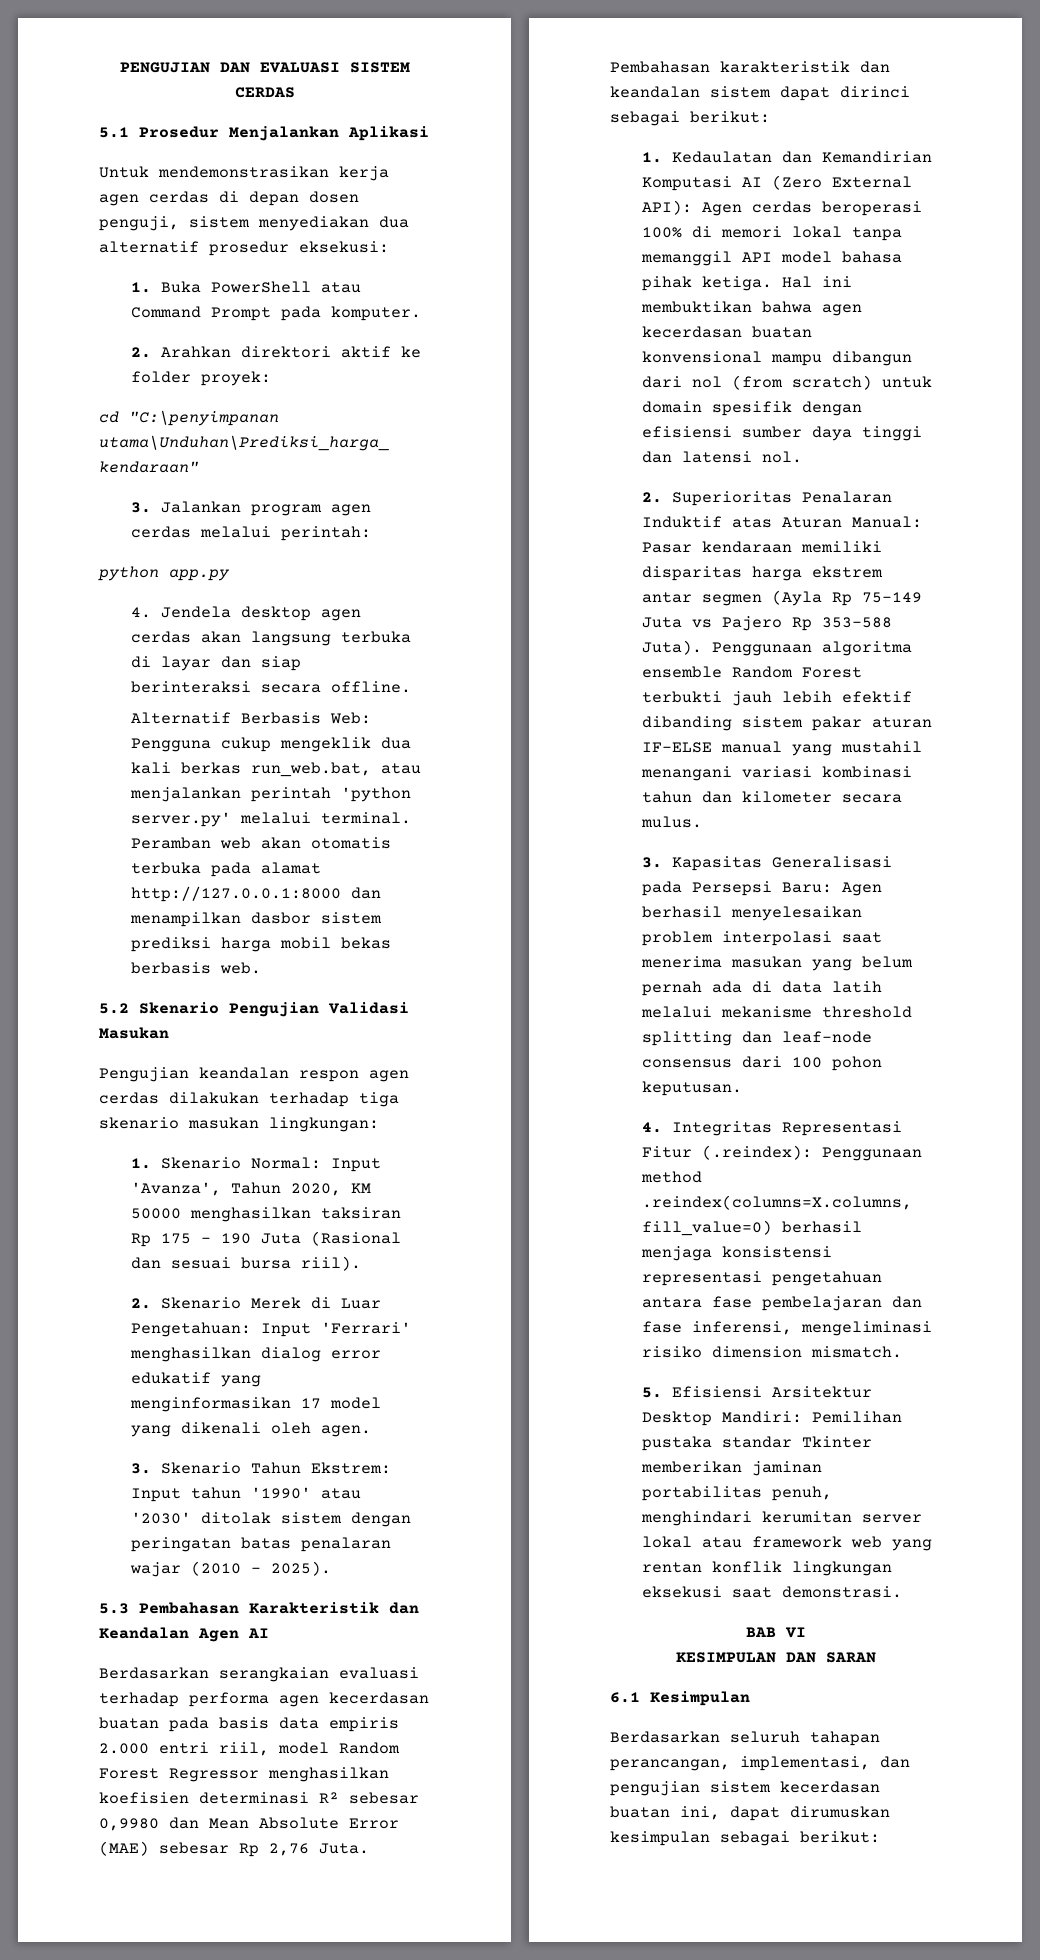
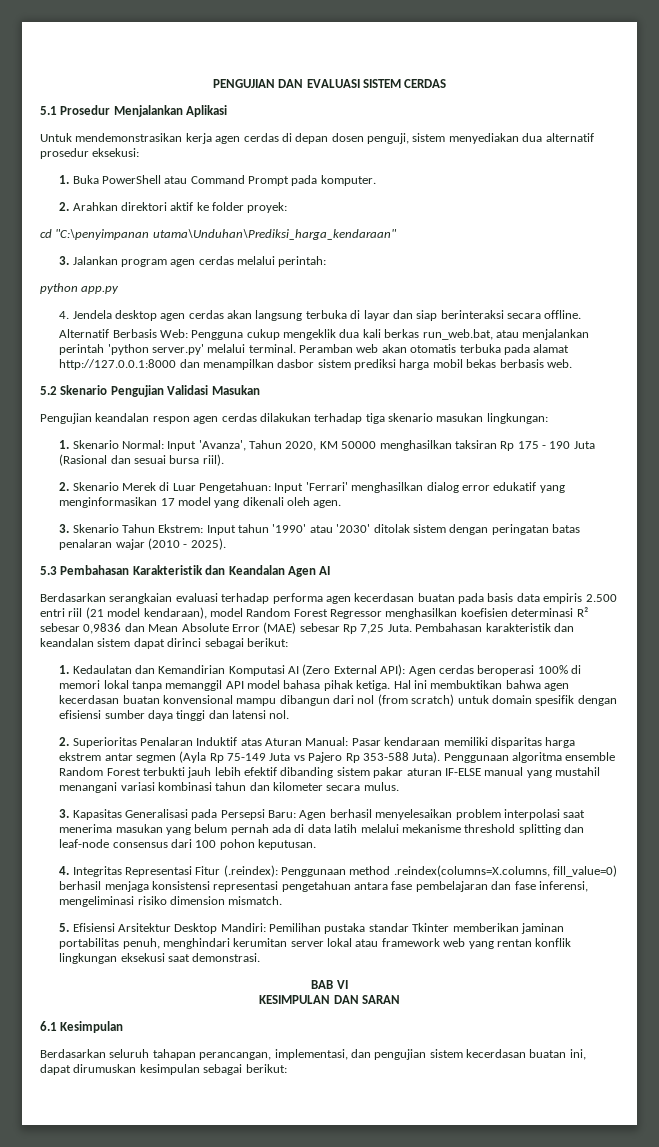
[99,1742,269,1756] 2.000 entri riil, -> [585,594,617,602] [40,607,207,619] 2.500 entri riil (21 model kendaraan),
[99,1818,159,1831] 0,9980 -> [83,623,122,634] 0,9836
[269,1843,309,1856] 2,76 -> [360,624,385,634] 7,25

